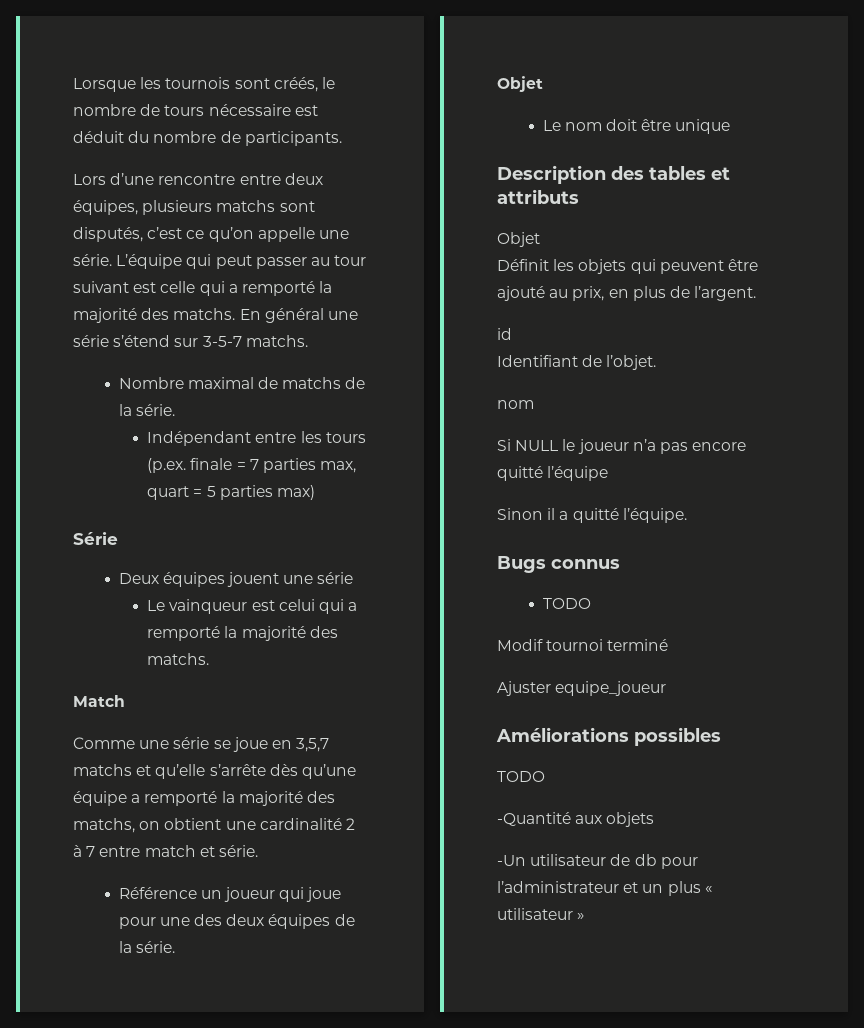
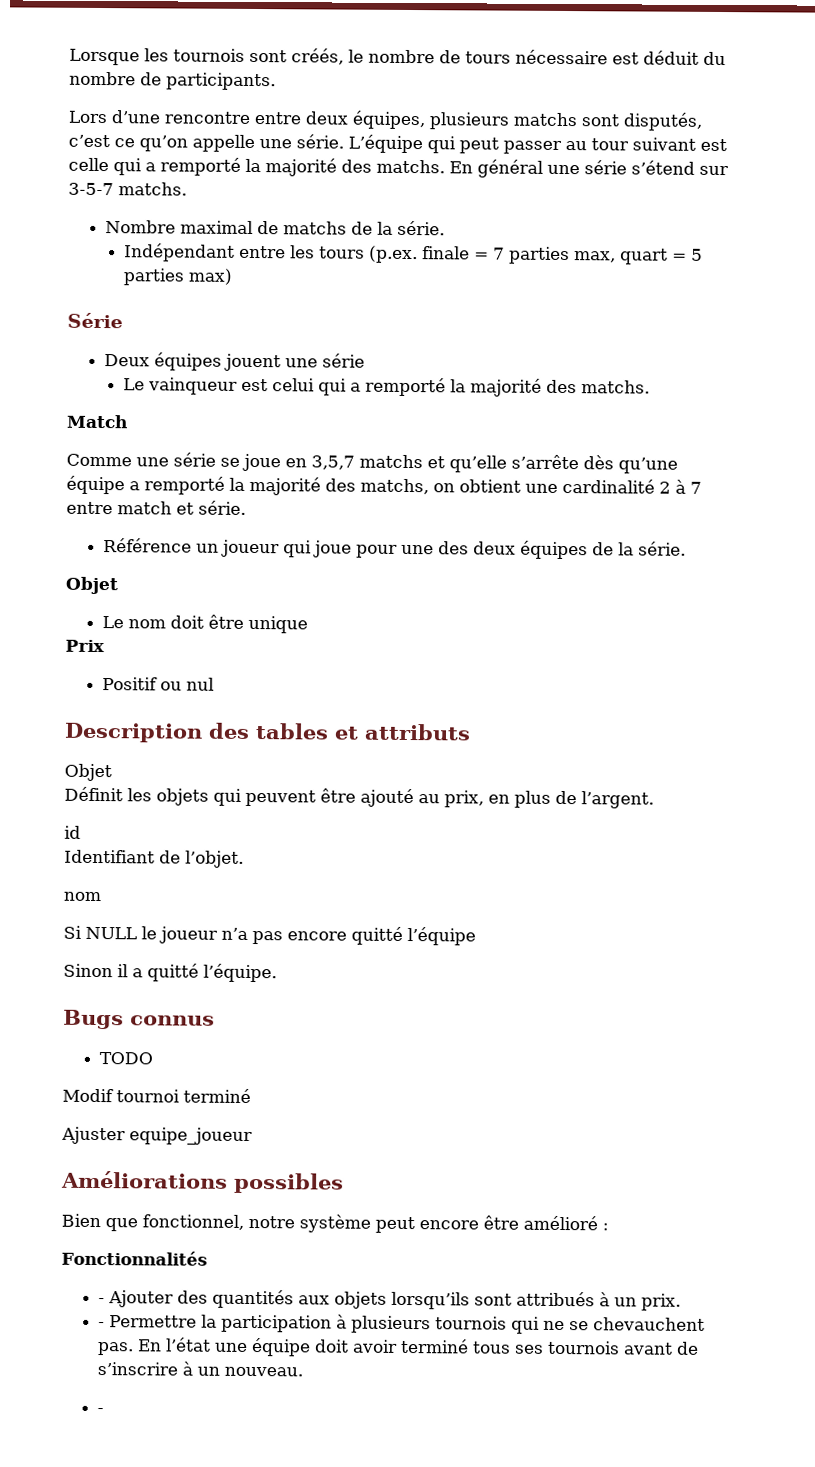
(731, 126) none -> [65,639,105,653] [101,677,214,691] // Prix // Positif ou nul
[497,771,545,782] [497,812,655,827] [497,854,698,869] [497,881,712,896] [497,908,585,920] TODO // -Quantité aux objets // -Un utilisateur de db pour l’administrateur et un plus « utilisateur » -> [61,1213,609,1234] [61,1250,208,1266] [97,1289,681,1311] [97,1314,705,1334] [96,1337,699,1357] [96,1361,303,1377] [96,1408,104,1414] Bien que fonctionnel, notre système peut encore être amélioré : // Fonctionnalités // - Ajouter des quantités aux objets lorsqu’ils sont attribués à un prix. // - Permettre la participation à plusieurs tournois qui ne se chevauchent pas. En l’état une équipe doit avoir terminé tous ses tournois avant de s’inscrire à un nouveau. // -

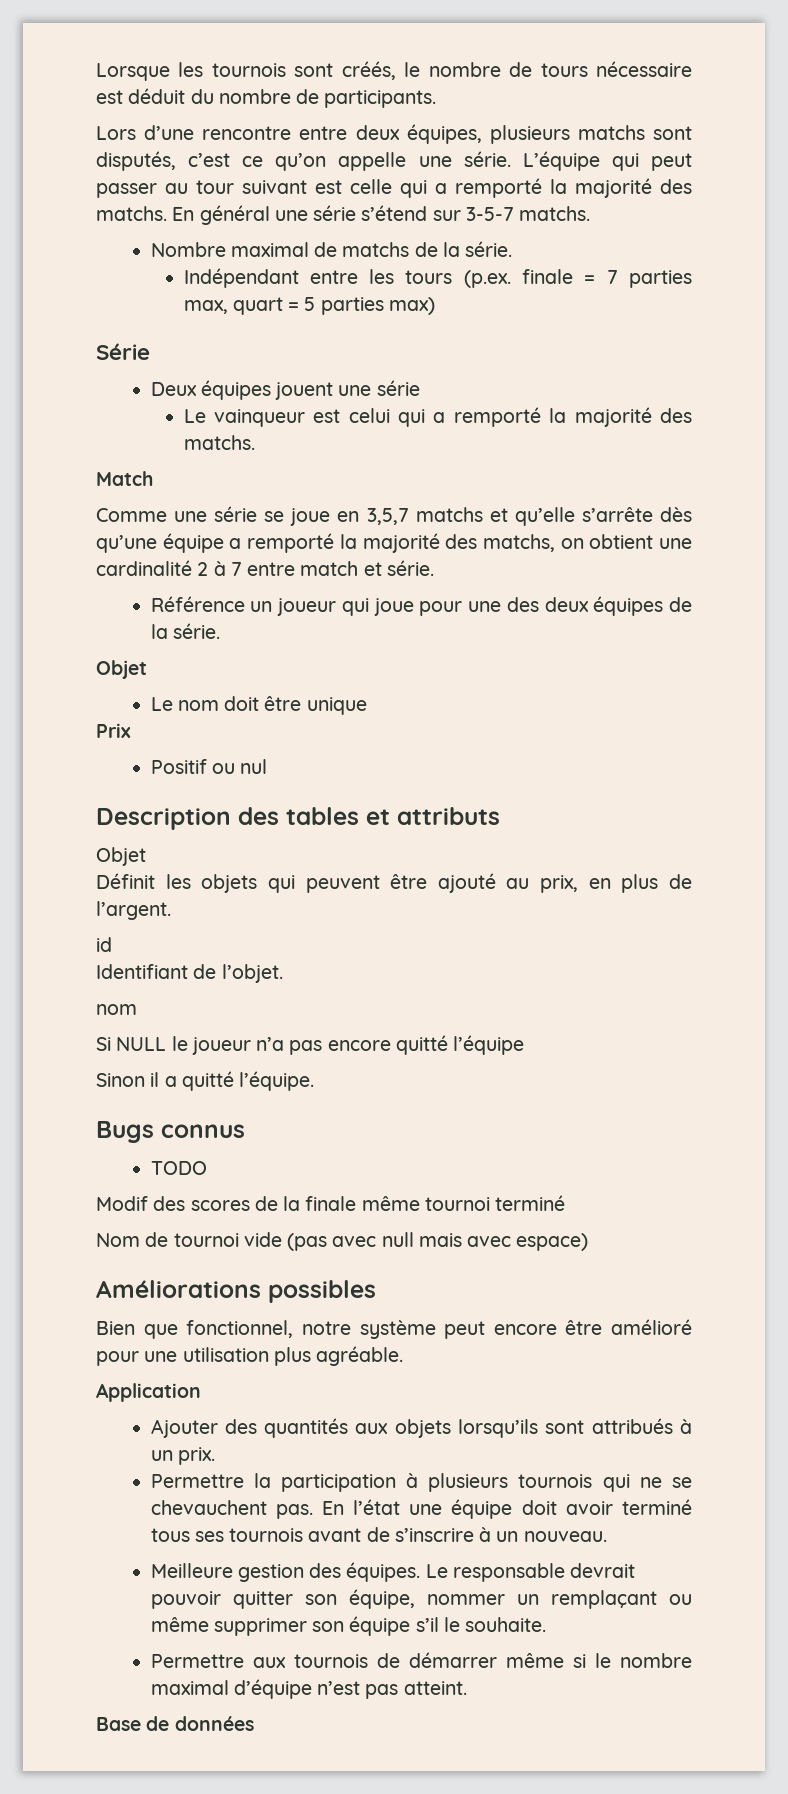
[116,1088,251,1103] [61,1126,253,1146] tournoi terminé // Ajuster equipe_joueur -> [153,1195,566,1211] [96,1232,589,1251] des scores de la finale même tournoi terminé // Nom de tournoi vide (pas avec null mais avec espace)
[602,1223,609,1231] [61,1250,208,1266] [97,1298,105,1304] : // Fonctionnalités // - -> [96,1346,404,1366] [96,1383,201,1402] pour une utilisation plus agréable. // Application //
[97,1322,105,1328] - -> (215, 1456) none
[96,1408,104,1414] - -> [150,1562,636,1582] [150,1589,692,1609] [150,1616,547,1636] [150,1652,692,1668] [150,1679,467,1699] [96,1716,254,1731] Meilleure gestion des équipes. Le responsable devrait pouvoir quitter son équipe, nommer un remplaçant ou même supprimer son équipe s’il le souhaite. // Permettre aux tournois de démarrer même si le nombre maximal d’équipe n’est pas atteint. // Base de données

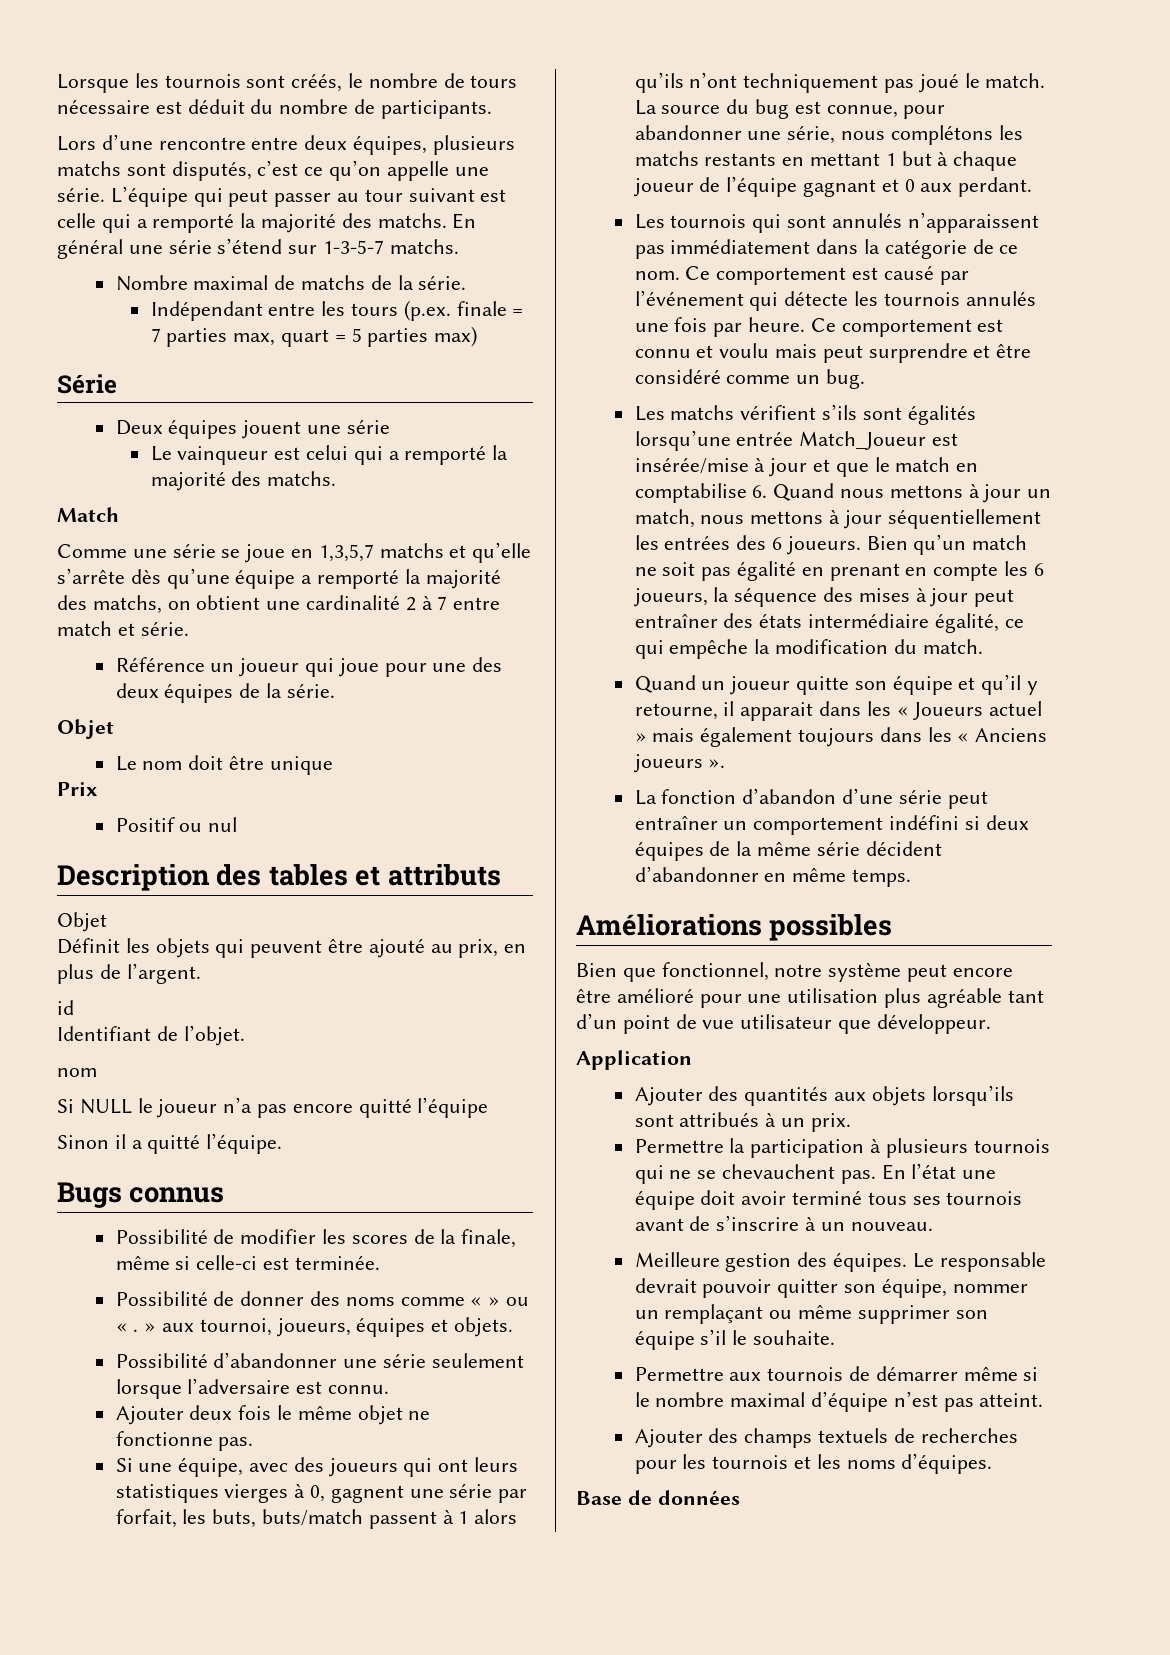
[465,207,514,221] 3-5-7 -> [323,240,385,254] 1-3-5-7
[366,508,409,525] 3,5,7 -> [318,544,374,562] 1,3,5,7
[150,1161,207,1175] [96,1195,566,1211] [96,1232,589,1251] TODO // Modif des scores de la finale même tournoi terminé // Nom de tournoi vide (pas avec null mais avec espace) -> [115,1229,517,1248] [115,1255,380,1270] [115,1291,530,1306] [115,1317,514,1337] [115,1352,524,1368] [115,1378,390,1399] [115,1405,431,1425] [115,1431,254,1451] [115,1457,519,1477] [115,1483,528,1503] [115,1509,518,1529] [634,72,1046,93] [634,99,946,119] [634,125,1023,145] [634,151,1018,171] [633,176,1033,197] [634,212,1039,233] [634,239,1019,259] [634,265,969,285] [634,290,1036,311] [634,317,1004,337] [634,343,1032,363] [634,369,866,389] [634,404,976,425] [634,430,959,451] [634,457,979,477] [634,483,1052,503] [634,509,1041,529] [634,534,1028,555] [634,561,1044,581] [633,587,1015,607] [634,613,1024,633] [634,639,983,659] [634,674,1039,695] [634,701,1043,721] [634,727,1048,747] [633,754,726,773] [634,788,988,809] [634,815,1029,835] [634,841,942,861] [634,866,912,887] Possibilité de modifier les scores de la finale, même si celle-ci est terminée. // Possibilité de donner des noms comme « » ou « . » aux tournoi, joueurs, équipes et objets. // Possibilité d’abandonner une série seulement lorsque l’adversaire est connu. // Ajouter deux fois le même objet ne fonctionne pas. // Si une équipe, avec des joueurs qui ont leurs statistiques vierges à 0, gagnent une série par forfait, les buts, buts/match passent à 1 alors qu’ils n’ont techniquement pas joué le match. La source du bug est connue, pour abandonner une série, nous complétons les matchs restants en mettant 1 but à chaque joueur de l’équipe gagnant et 0 aux perdant. // Les tournois qui sont annulés n’apparaissent pas immédiatement dans la catégorie de ce nom. Ce comportement est causé par l’événement qui détecte les tournois annulés une fois par heure. Ce comportement est connu et voulu mais peut surprendre et être considéré comme un bug. // Les matchs vérifient s’ils sont égalités lorsqu’une entrée Match_Joueur est insérée/mise à jour et que le match en comptabilise 6. Quand nous mettons à jour un match, nous mettons à jour séquentiellement les entrées des 6 joueurs. Bien qu’un match ne soit pas égalité en prenant en compte les 6 joueurs, la séquence des mises à jour peut entraîner des états intermédiaire égalité, ce qui empêche la modification du match. // Quand un joueur quitte son équipe et qu’il y retourne, il apparait dans les « Joueurs actuel » mais également toujours dans les « Anciens joueurs ». // La fonction d’abandon d’une série peut entraîner un comportement indéfini si deux équipes de la même série décident d’abandonner en même temps.
[316,1346,404,1366] agréable. -> [926,988,1044,1008] [576,1013,991,1034] agréable tant d’un point de vue utilisateur que développeur.
(467, 1688) none -> [634,1428,1018,1448] [634,1453,993,1474] // Ajouter des champs textuels de recherches pour les tournois et les noms d’équipes.

